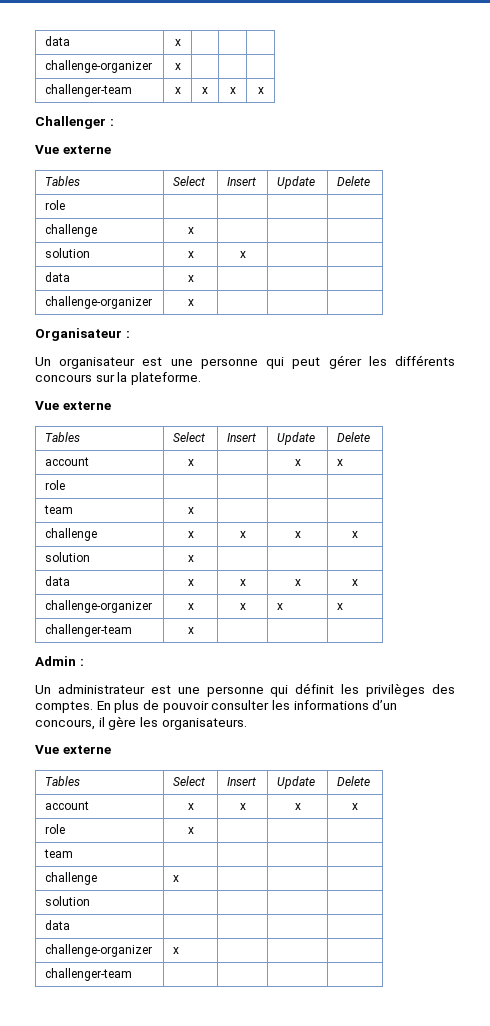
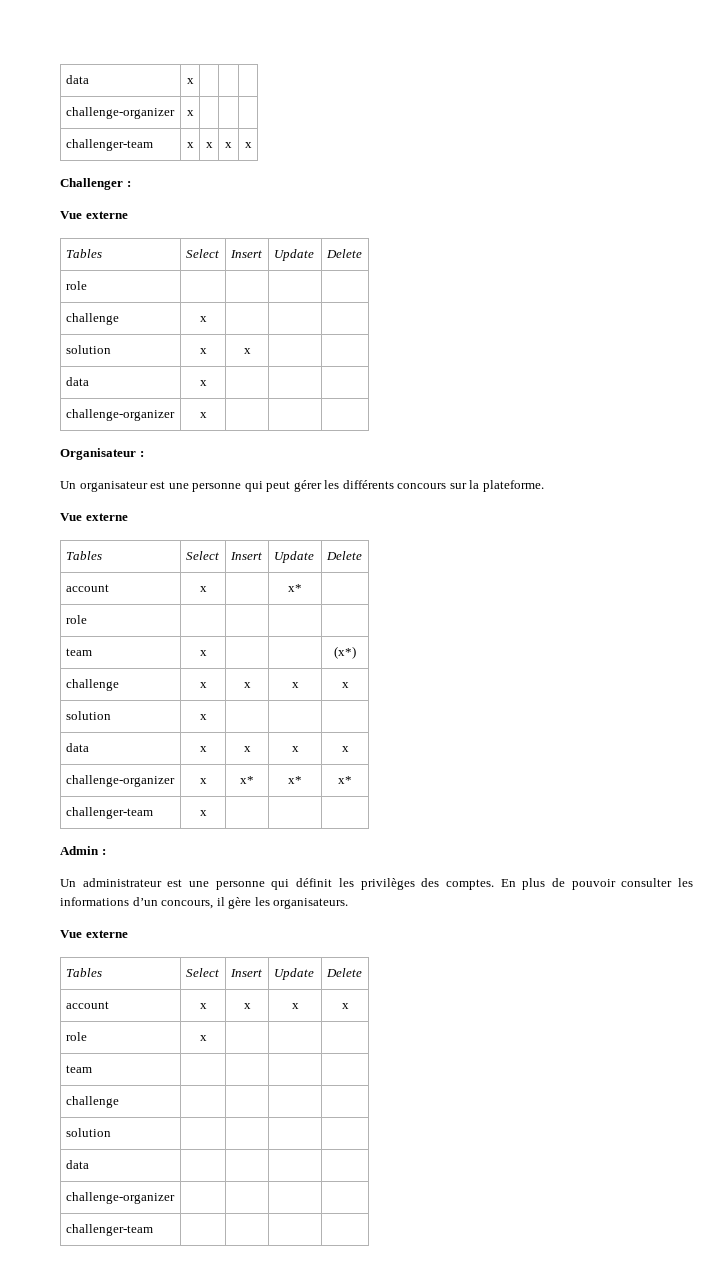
[294,459,301,466] [337,459,344,466] x | x -> [288,584,302,592] x* |
(194, 510) none -> [334,646,356,659] (x*)
[239,603,246,610] [277,603,284,610] [337,603,344,610] x | x | x -> [240,776,254,784] [288,776,302,784] [338,776,352,784] x* | x* | x*
[173,875,180,882] x -> (119, 1102) none
[173,947,180,954] x -> (175, 1198) none

